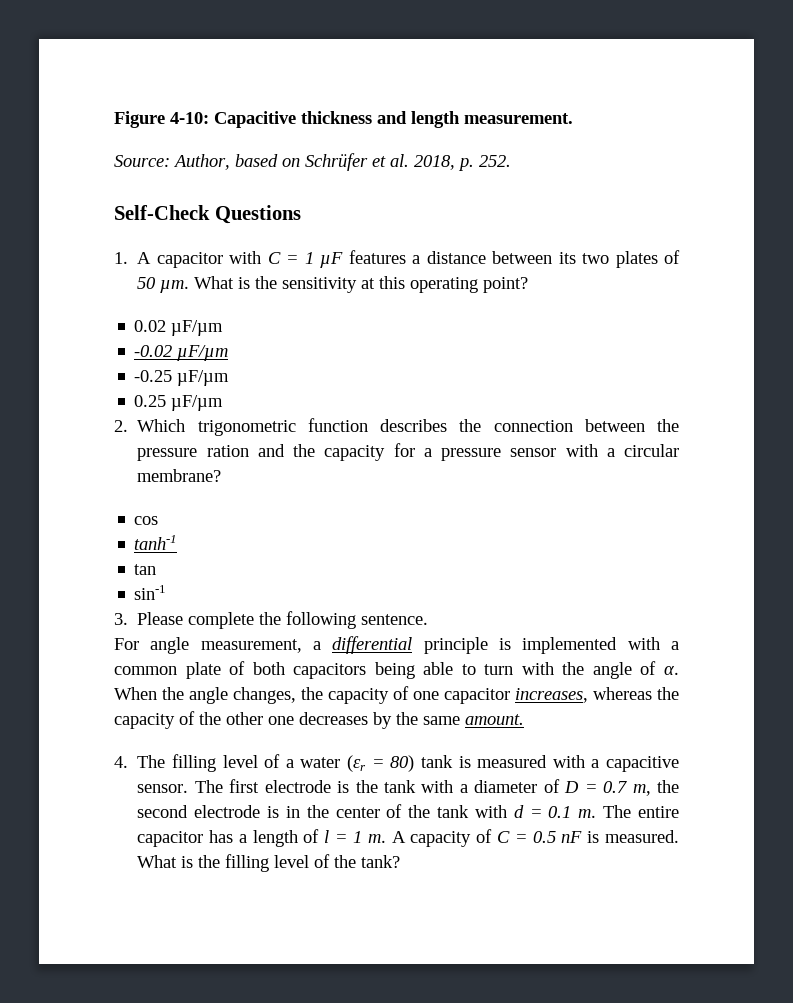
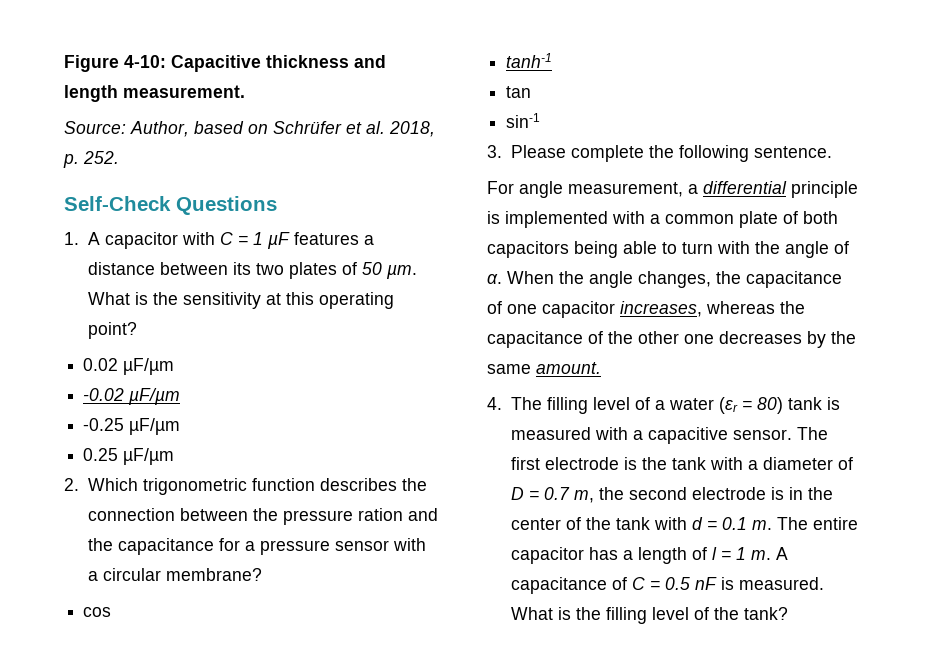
[324,445,386,461] capacity -> [117,538,214,555] capacitance
[328,688,389,704] capacity -> [746,271,842,288] capacitance
[114,713,175,729] capacity -> [487,331,583,348] capacitance
[410,831,472,847] capacity -> [510,577,607,594] capacitance

